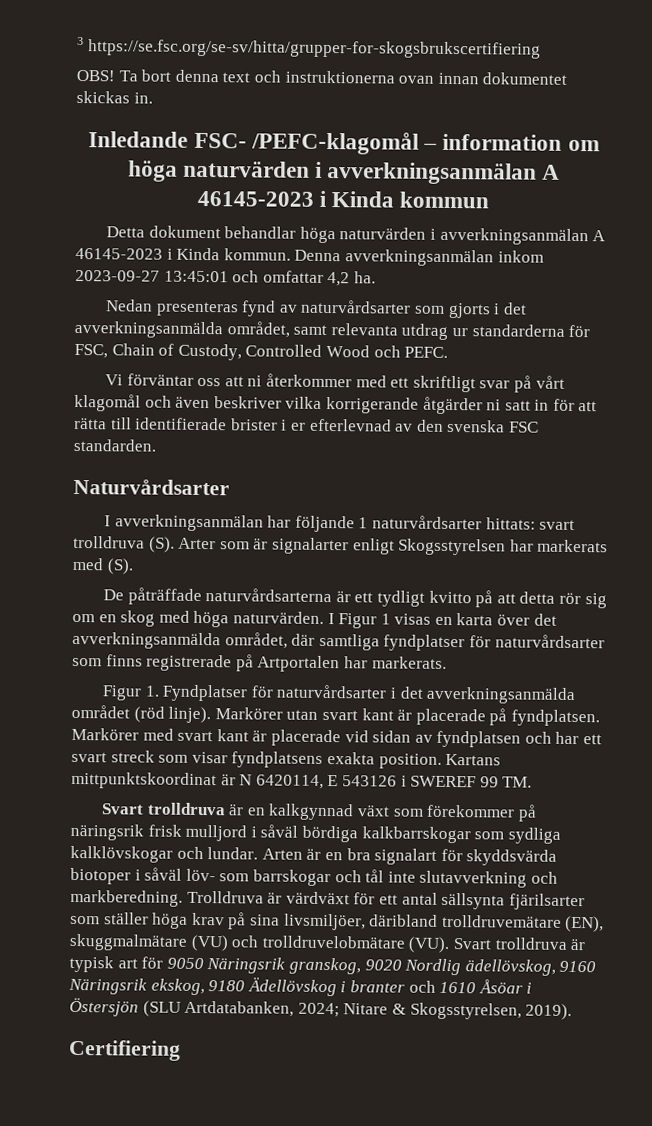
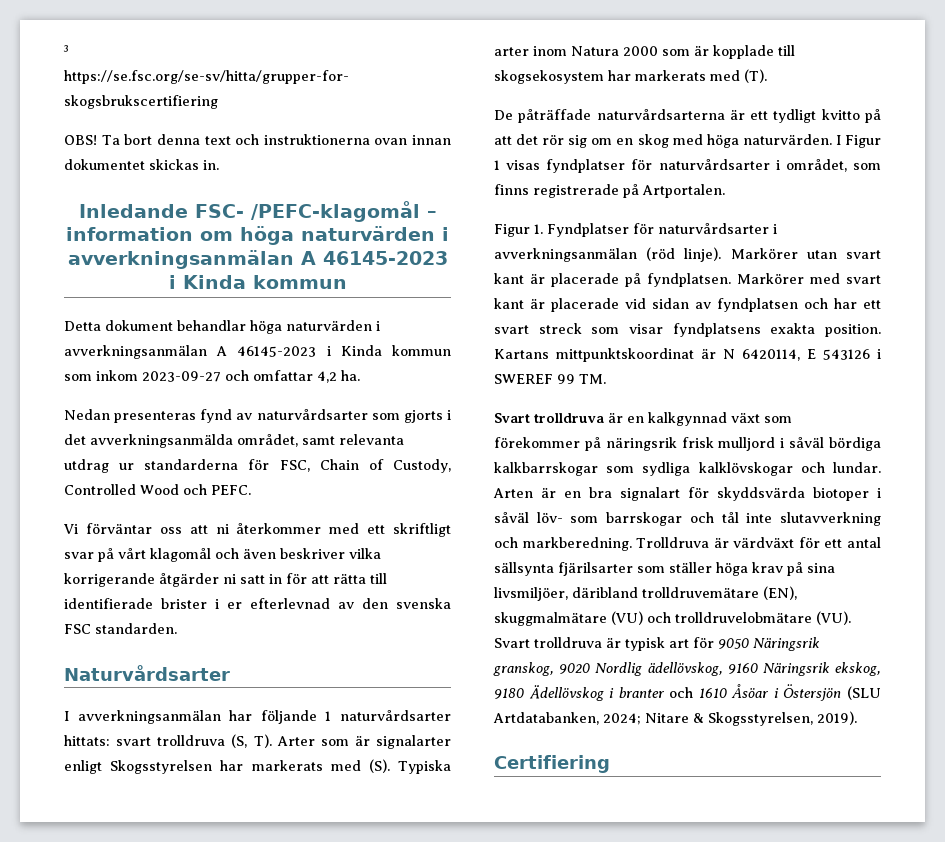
[223,248,494,267] kommun. Denna avverkningsanmälan -> [391,345,451,356] [64,374,92,381] kommun som
[163,270,229,283] 13:45:01 -> (221, 376) none
[148,536,175,553] (S). -> [231,734,272,748] (S, T).
(134, 566) none -> [398,760,452,774] [494,45,795,59] [494,69,767,84] Typiska arter inom Natura 2000 som är kopplade till skogsekosystem har markerats med (T).
[519,591,556,604] detta -> [516,134,539,145] det
[434,613,557,626] [72,631,380,651] en karta över det avverkningsanmälda området, där samtliga -> (541, 165) none
(605, 641) none -> [775,159,847,172] i området,
[257,655,447,673] Artportalen har markerats. -> [642,184,725,198] Artportalen.
[399,686,577,705] [71,704,130,719] det avverkningsanmälda området -> [494,248,637,262] avverkningsanmälan

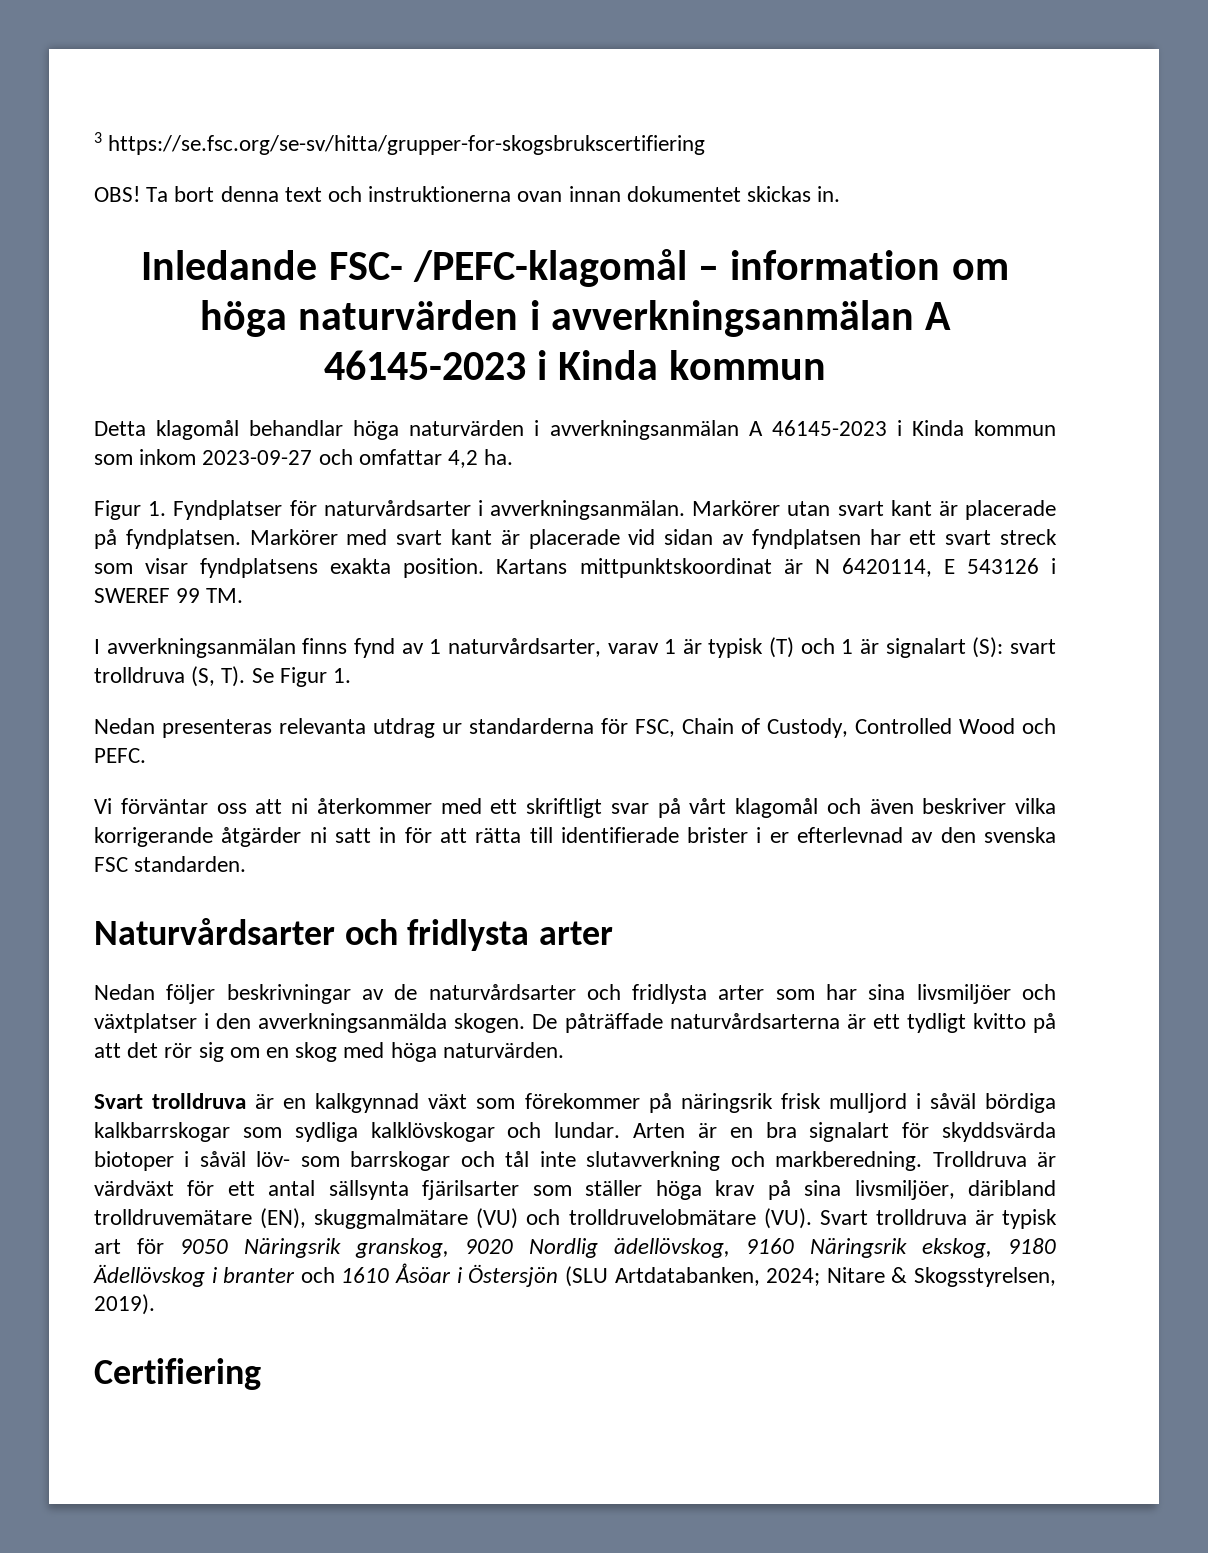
[105,320,173,331] dokument -> [156,420,240,440] klagomål
[64,409,452,423] [64,434,335,448] Nedan presenteras fynd av naturvårdsarter som gjorts i det avverkningsanmälda området, samt -> [94,500,1056,520] [94,529,1057,549] [94,558,1057,578] [94,588,244,603] [94,637,1056,658] [94,666,352,687] [94,718,272,738] Figur 1. Fyndplatser för naturvårdsarter i avverkningsanmälan. Markörer utan svart kant är placerade på fyndplatsen. Markörer med svart kant är placerade vid sidan av fyndplatsen har ett svart streck som visar fyndplatsens exakta position. Kartans mittpunktskoordinat är N 6420114, E 543126 i SWEREF 99 TM. // I avverkningsanmälan finns fynd av 1 naturvårdsarter, varav 1 är typisk (T) och 1 är signalart (S): svart trolldruva (S, T). Se Figur 1. // Nedan presenteras
[64,710,451,724] [64,734,451,749] [64,759,452,774] [494,45,795,59] [494,69,767,84] // I avverkningsanmälan har följande 1 naturvårdsarter hittats: svart trolldruva (S, T). Arter som är signalarter enligt Skogsstyrelsen har markerats med (S). Typiska arter inom Natura 2000 som är kopplade till skogsekosystem har markerats med (T). // -> [344,919,614,951] [94,984,1056,1004] [94,1013,526,1033] och fridlysta arter // Nedan följer beskrivningar av de naturvårdsarter och fridlysta arter som har sina livsmiljöer och växtplatser i den avverkningsanmälda skogen.
[835,135,881,148] [494,159,881,173] [494,184,725,198] [494,223,777,237] [494,247,881,262] [494,273,881,287] [494,298,881,312] [494,323,881,337] [494,348,881,362] [494,374,606,384] I Figur 1 visas fyndplatser för naturvårdsarter i området, som finns registrerade på Artportalen. // Figur 1. Fyndplatser för naturvårdsarter i avverkningsanmälan (röd linje). Markörer utan svart kant är placerade på fyndplatsen. Markörer med svart kant är placerade vid sidan av fyndplatsen och har ett svart streck som visar fyndplatsens exakta position. Kartans mittpunktskoordinat är N 6420114, E 543126 i SWEREF 99 TM. -> (564, 1050) none

